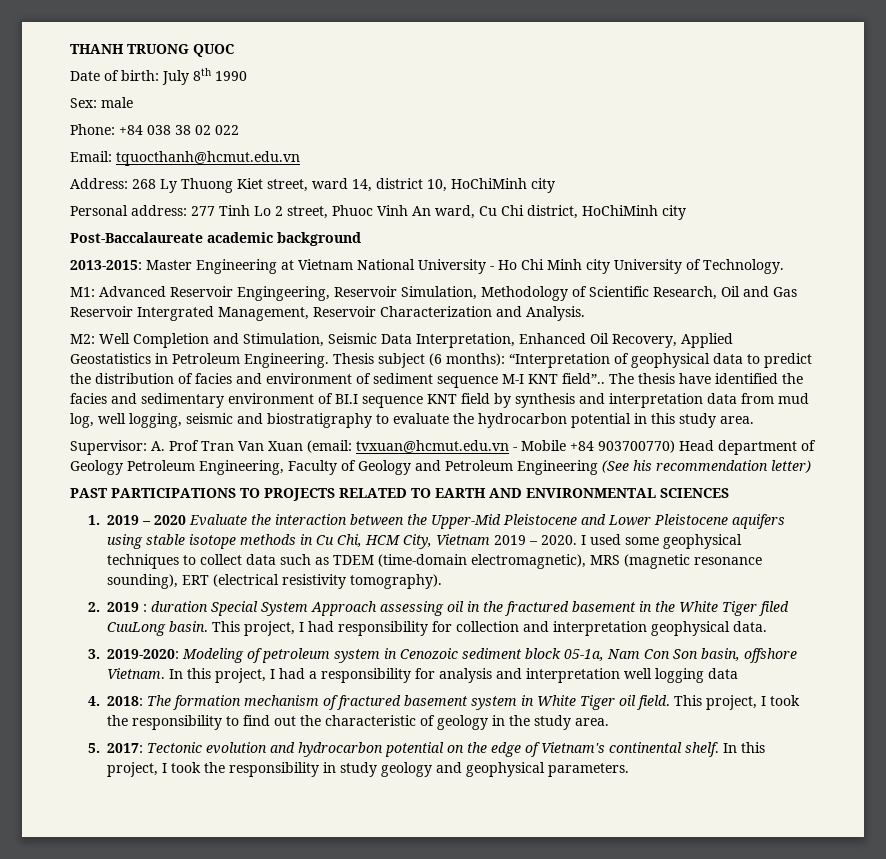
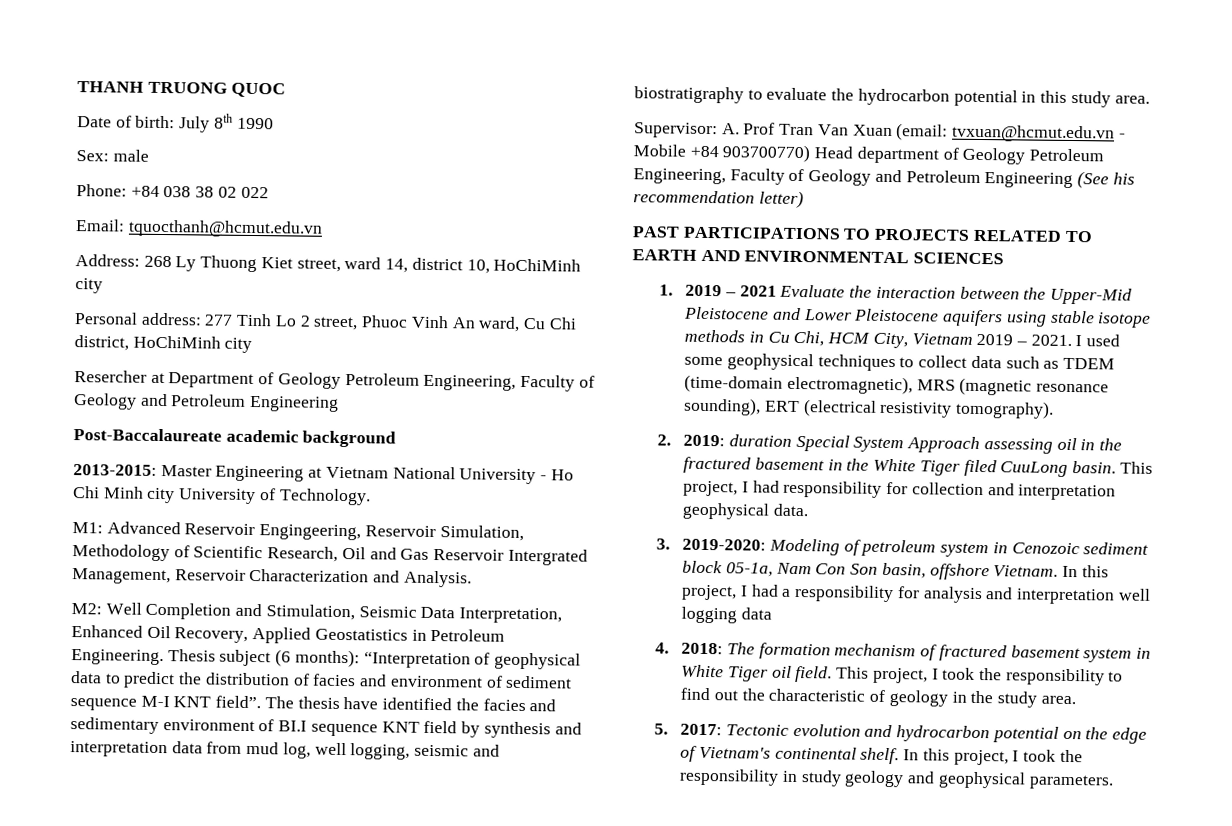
(686, 212) none -> [74,370,595,392] [74,393,340,412] // Resercher at Department of Geology Petroleum Engineering, Faculty of Geology and Petroleum Engineering
[562,373,605,384] field”.. -> [215,695,262,709] field”.
[154,515,187,525] 2020 -> [739,285,777,297] 2021
[541,535,578,545] 2020. -> [1030,334,1072,347] 2021.
[107,602,148,612] 2019 : -> [683,434,726,447] 2019:

